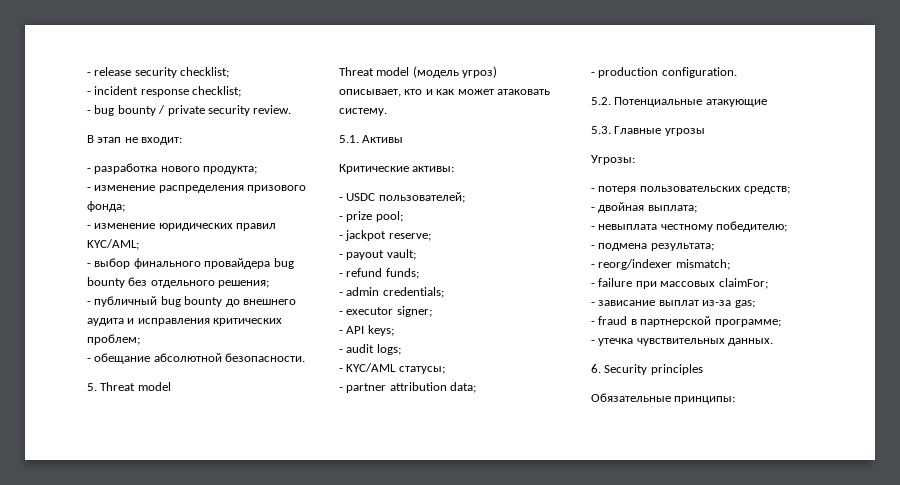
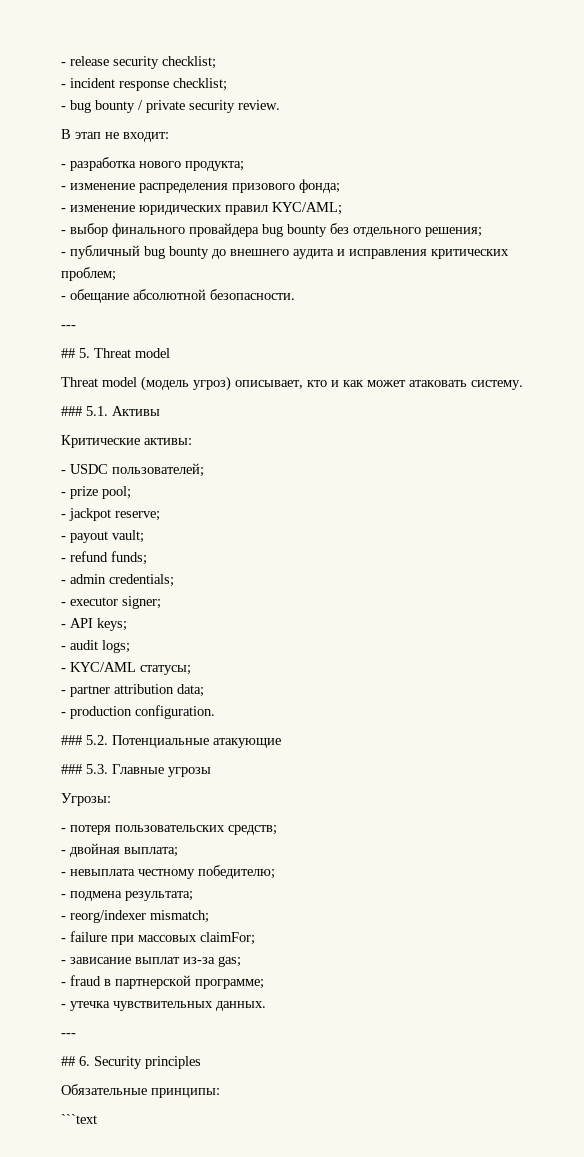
(306, 357) none -> [61,325,76,329] [61,348,75,358] --- // ##
(387, 112) none -> [61,406,82,416] ###
(737, 72) none -> [61,735,82,745] ###
(767, 103) none -> [61,764,82,774] ###
(774, 342) none -> [61,1033,76,1037] [61,1056,75,1066] --- // ##
(736, 400) none -> [61,1114,97,1124] // ```text

